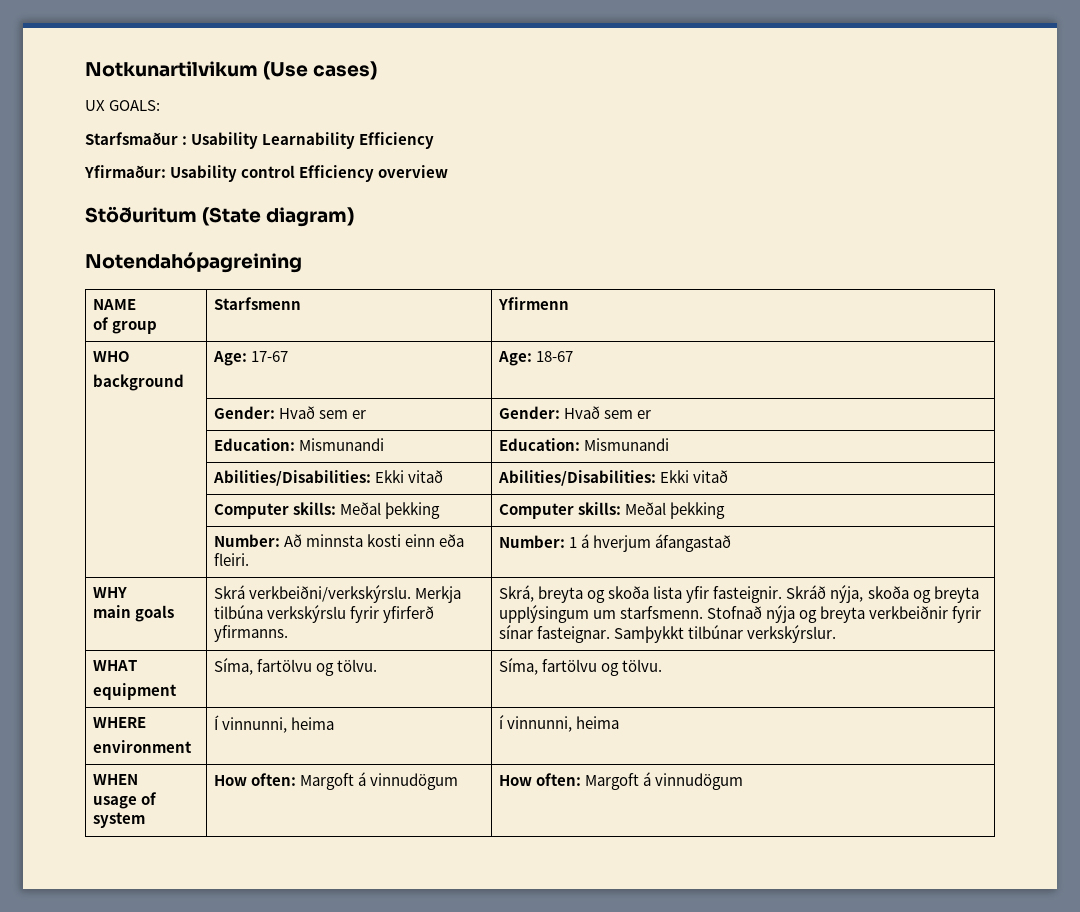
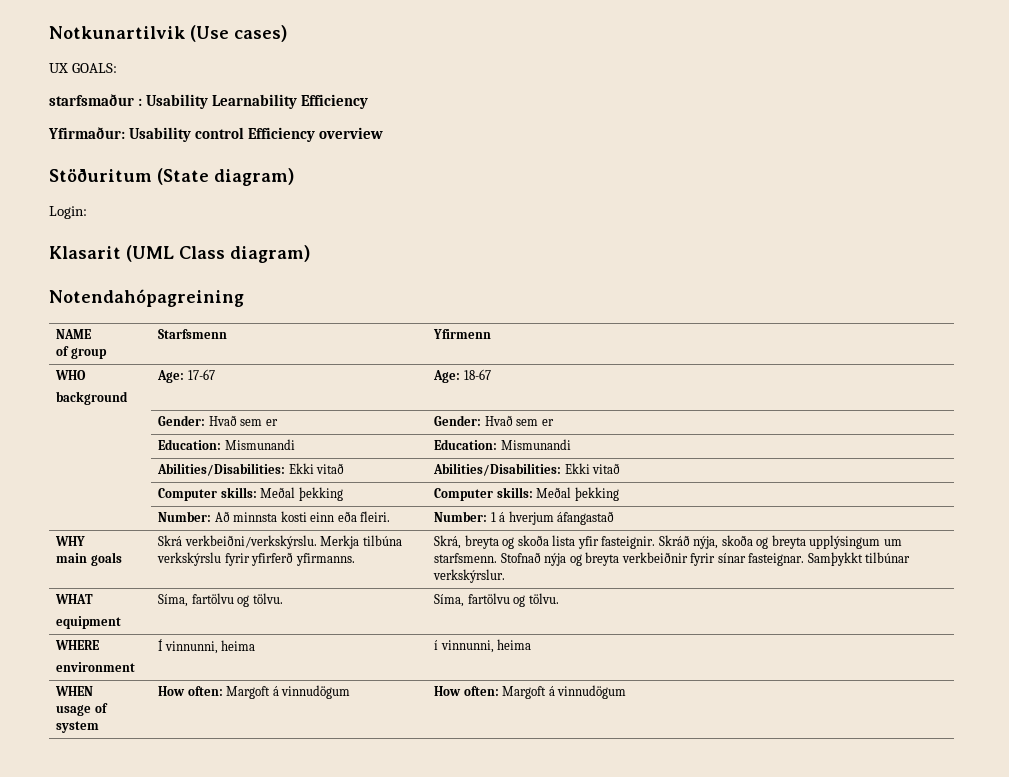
[85,61,258,77] Notkunartilvikum -> [49,26,185,39] Notkunartilvik
[85,132,178,145] Starfsmaður -> [49,94,134,106] starfsmaður
(355, 217) none -> [49,206,87,219] [49,245,310,263] // Login: // Klasarit (UML Class diagram)

